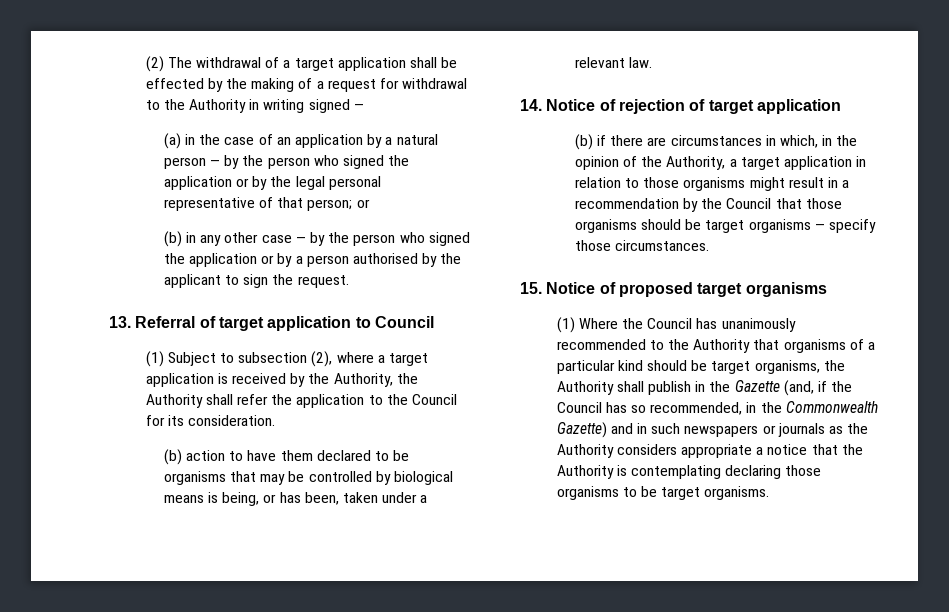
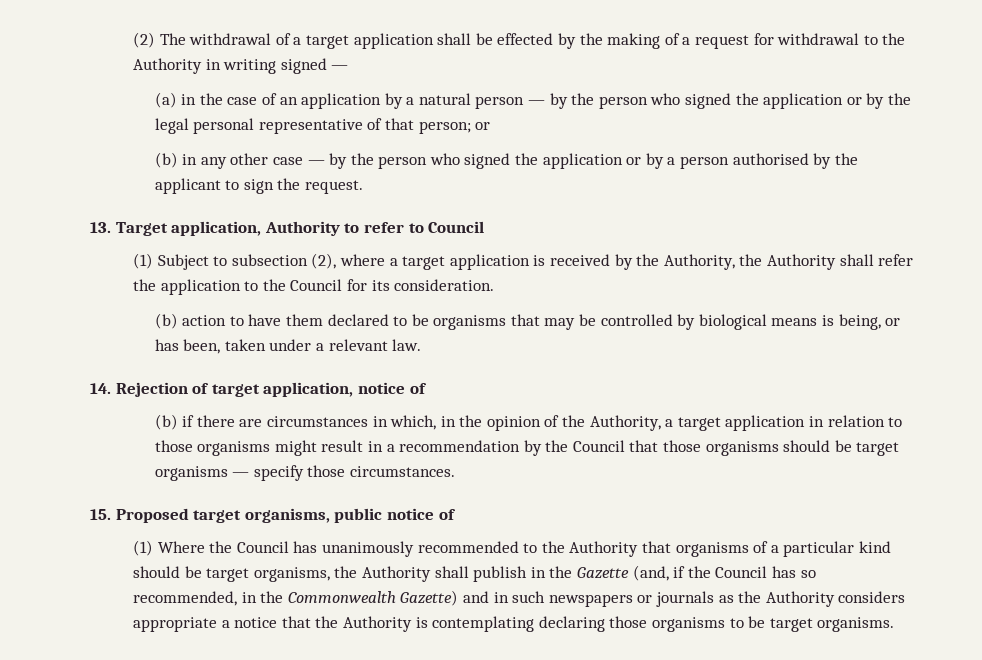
[135,316,352,331] Referral of target application -> [115,221,404,236] Target application, Authority to refer
[546,99,841,114] Notice of rejection of target application -> [115,382,427,397] Rejection of target application, notice of
[546,282,827,297] Notice of proposed target organisms -> [115,508,456,523] Proposed target organisms, public notice of

